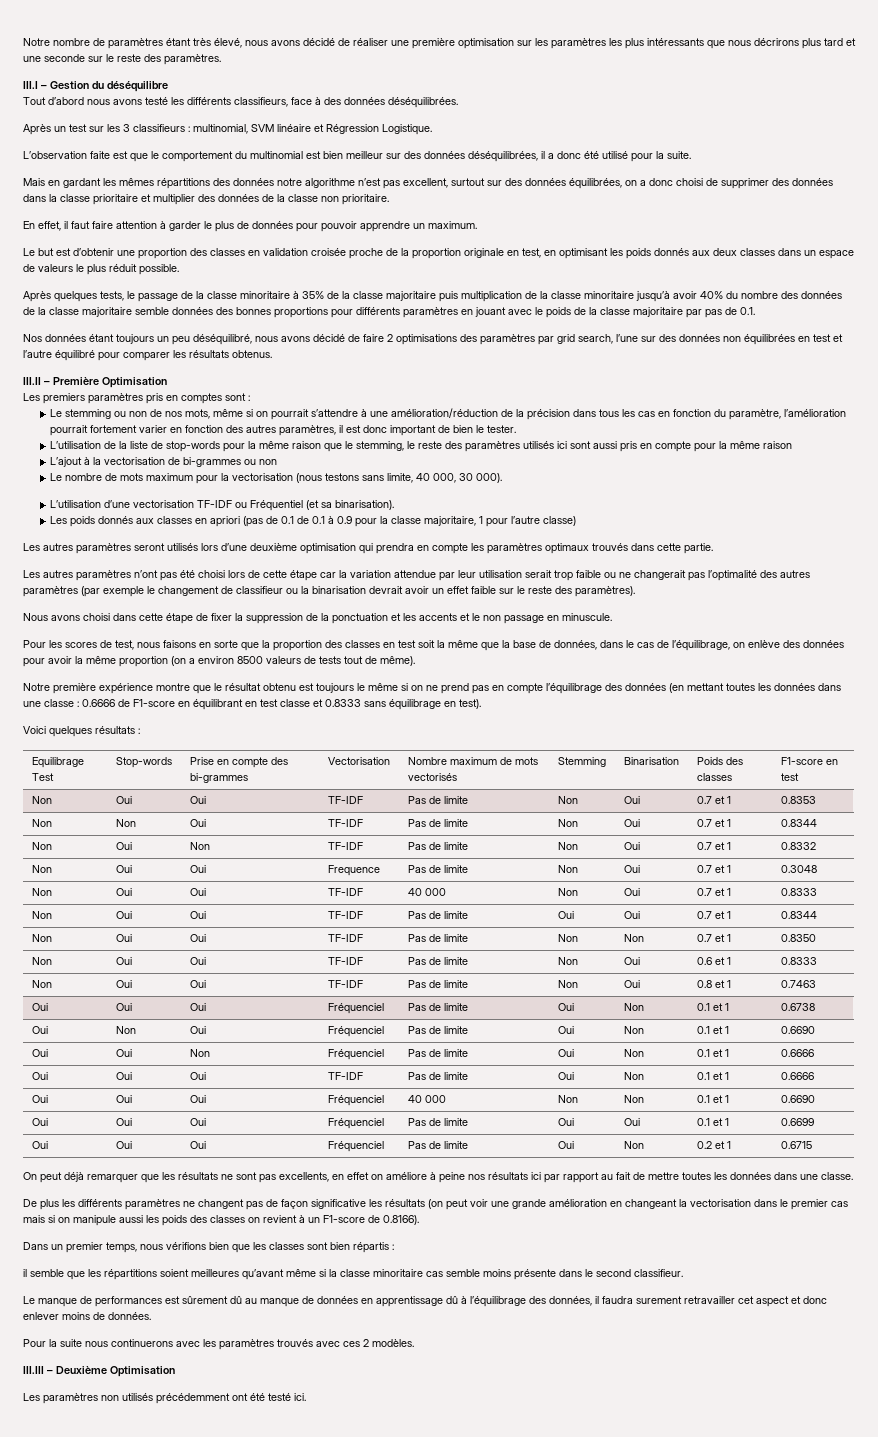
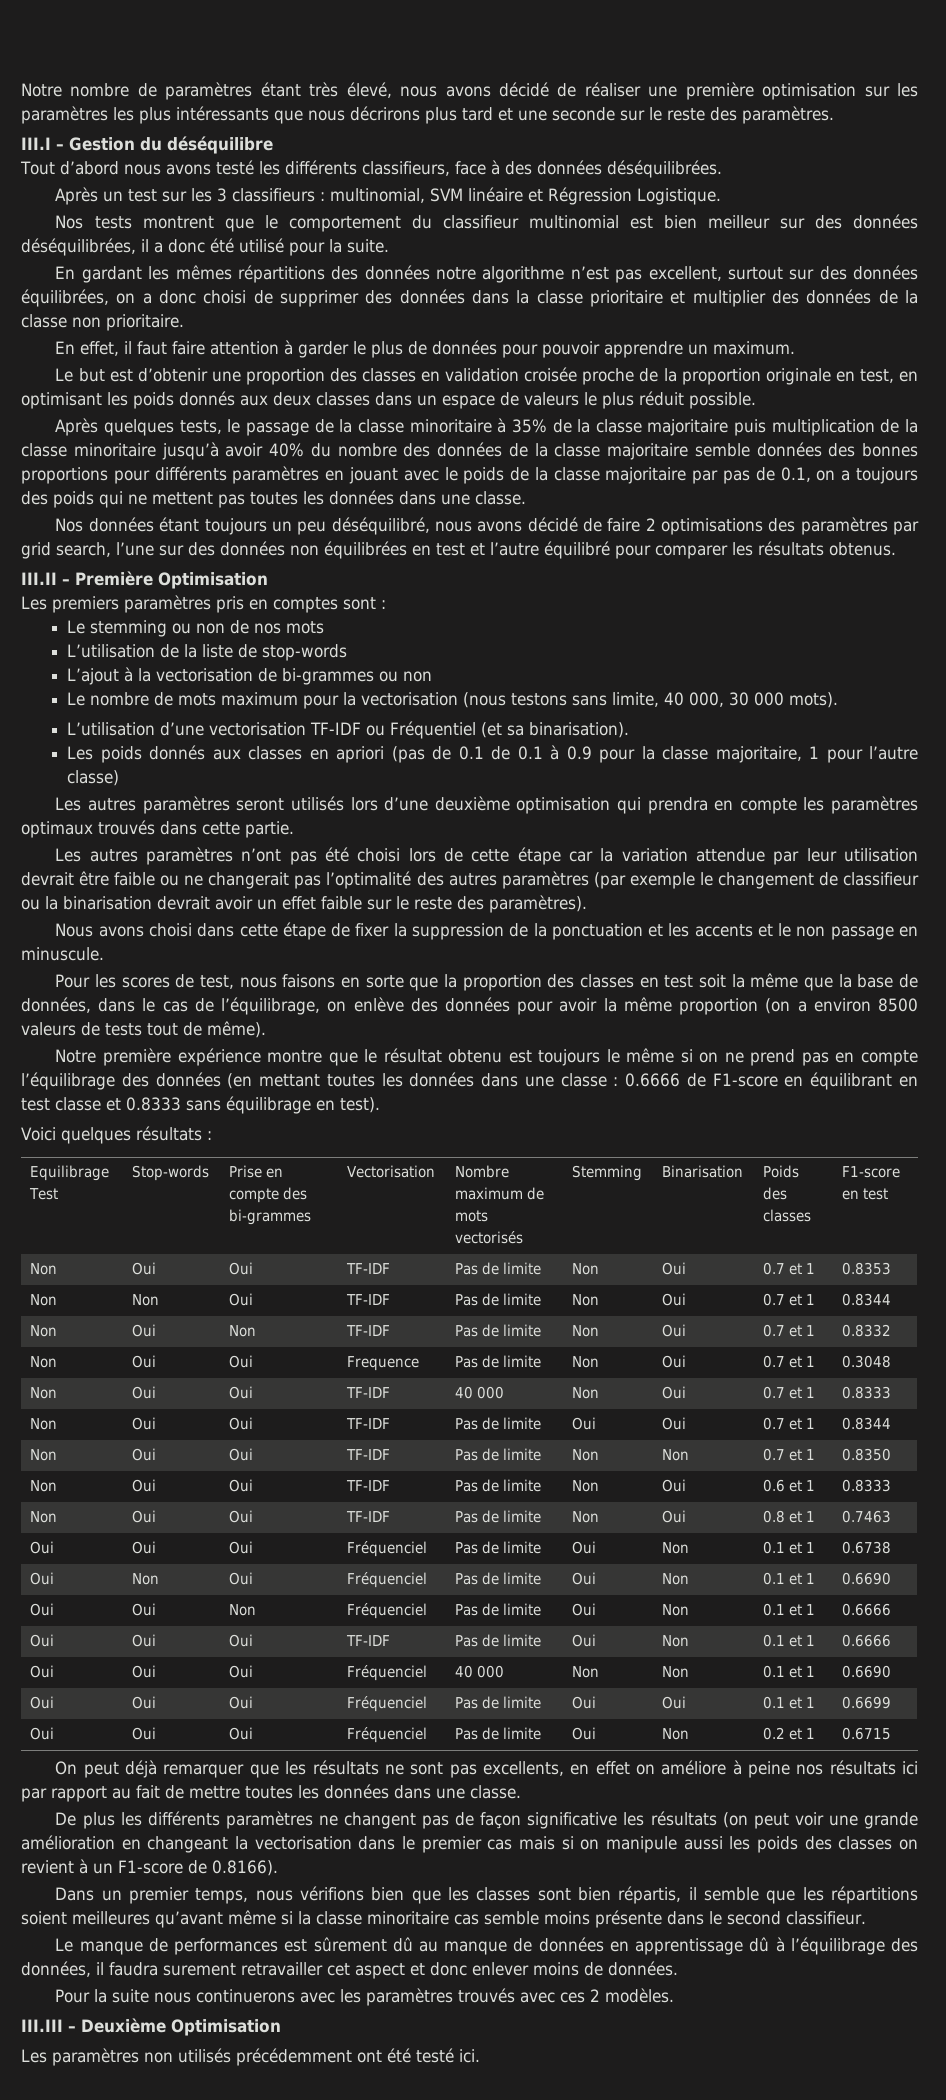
[23,151,128,159] L’observation faite est -> [55,215,214,229] Nos tests montrent
(247, 155) none -> [442,215,519,229] classifieur
[23,178,60,186] Mais en -> [55,266,76,279] En
[740,307,755,315] 0.1. -> [780,467,918,484] [21,490,526,508] 0.1, on a toujours des poids qui ne mettent pas toutes les données dans une classe.
[185,408,847,420] [50,425,517,436] mots, même si on pourrait s’attendre à une amélioration/réduction de la précision dans tous les cas en fonction du paramètre, l’amélioration pourrait fortement varier en fonction des autres paramètres, il est donc important de bien le tester. -> [286,621,325,634] mots
[223,441,793,452] pour la même raison que le stemming, le reste des paramètres utilisés ici sont aussi pris en compte pour la même raison -> (348, 652) none
[476,473,503,483] 000). -> [754,692,839,708] 000 mots).
[525,570,573,581] serait trop -> [21,871,110,886] devrait être
[353,1242,394,1253] répartis : // -> [618,1886,682,1904] répartis,

